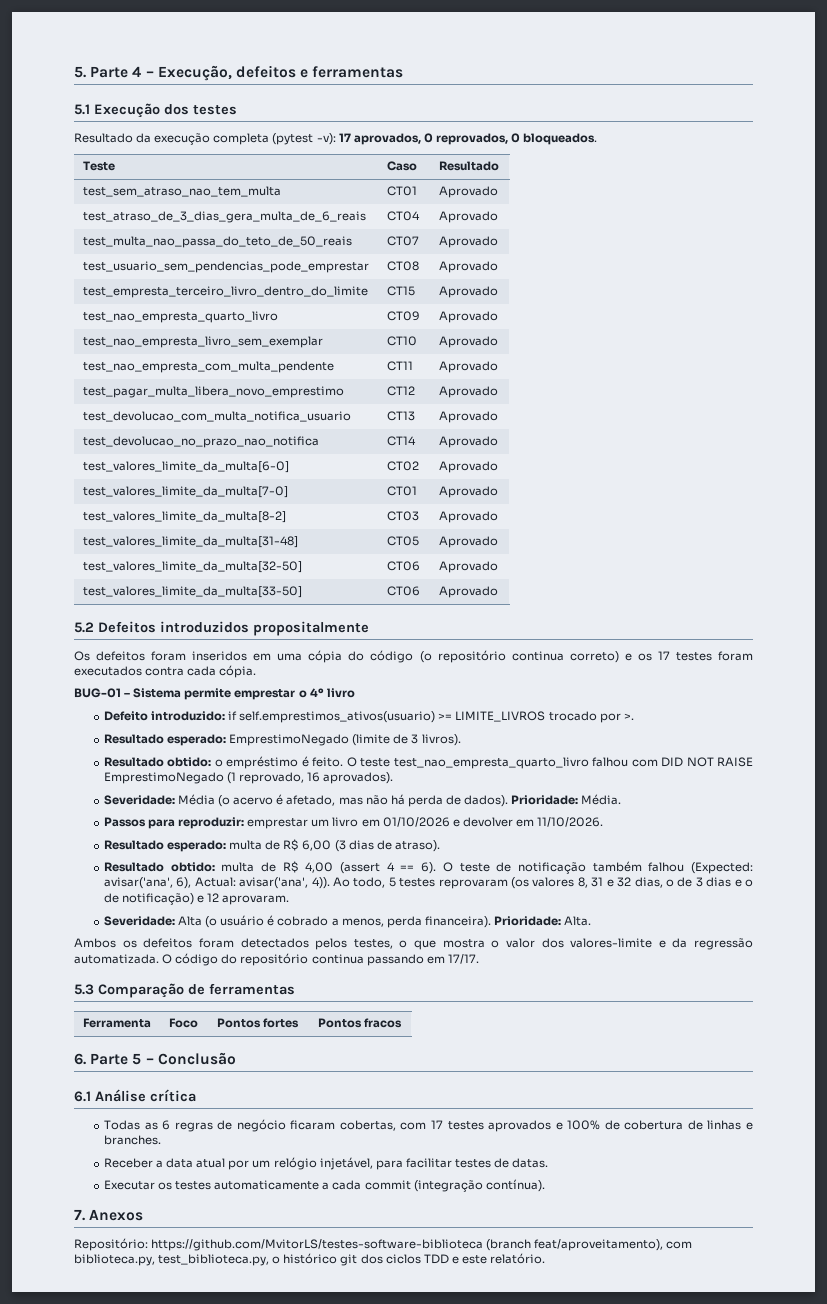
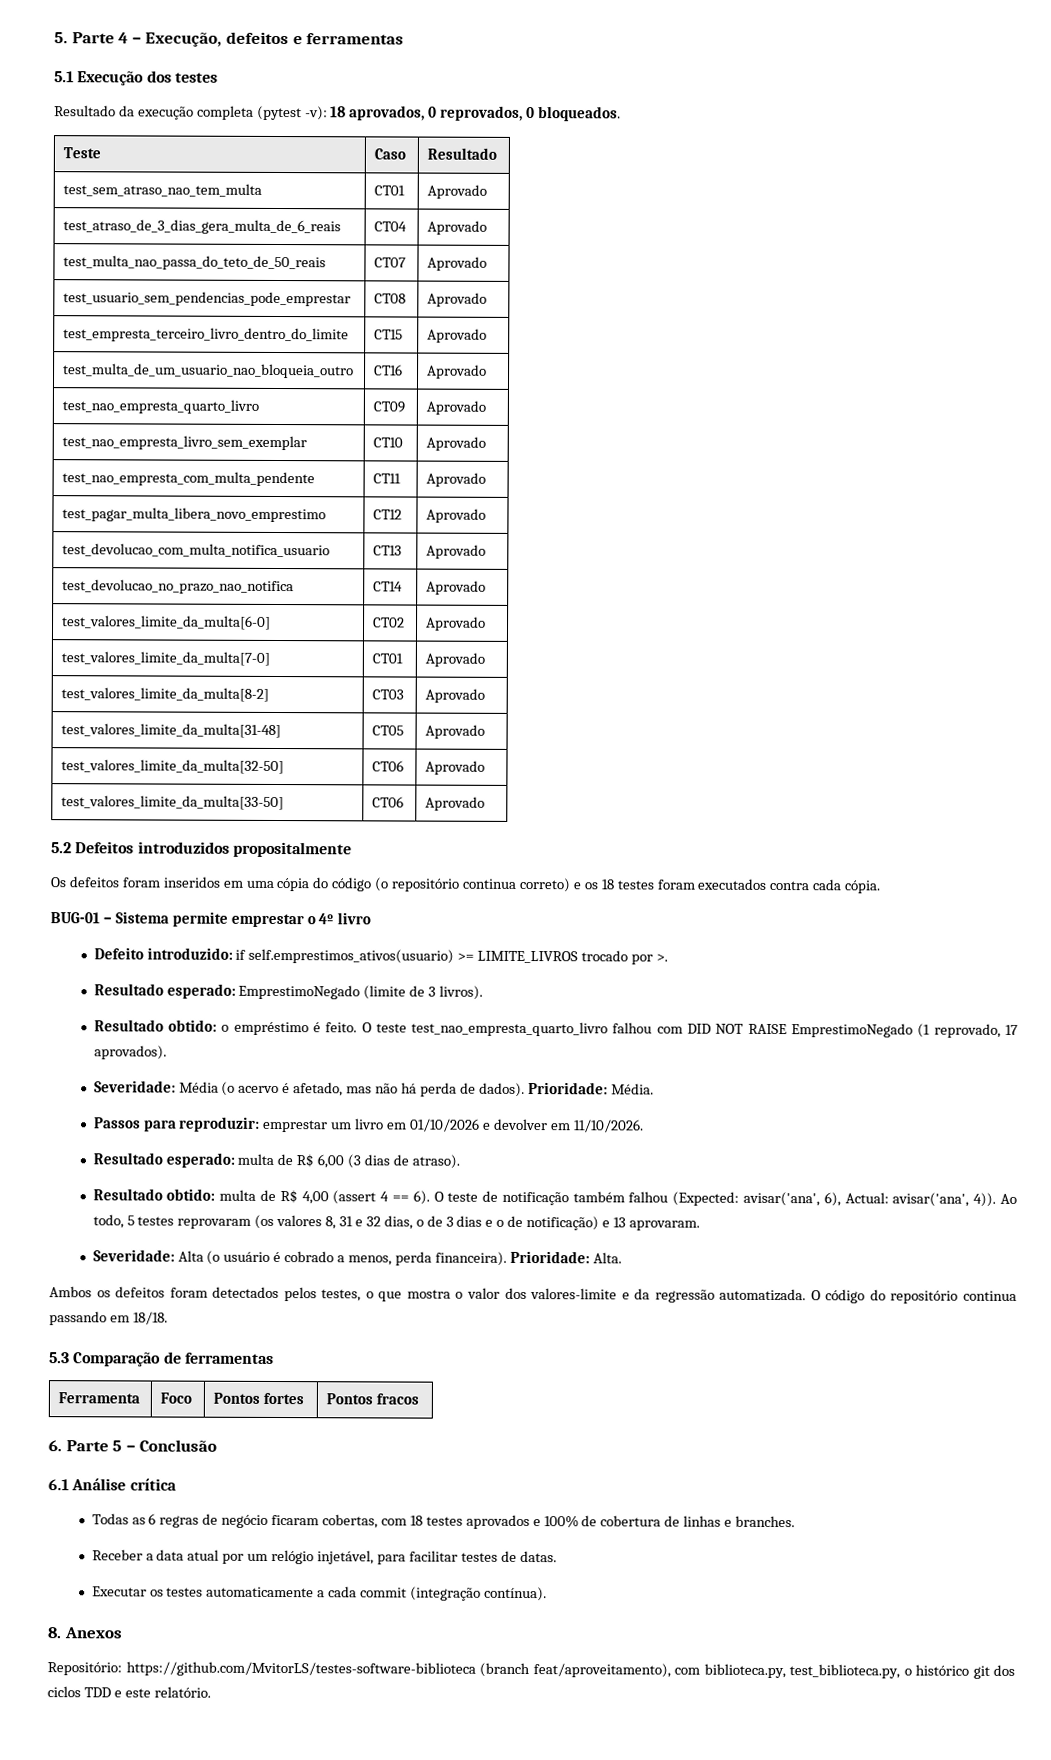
[338,133,351,142] 17 -> [330,106,347,118] 18
(498, 292) none -> [63,363,355,379] [374,364,404,376] [427,364,488,379] // test_multa_de_um_usuario_nao_bloqueia_outro | CT16 | Aprovado
[657,651,670,660] 17 -> [600,879,615,890] 18
[307,772,321,782] 16 -> [1005,1024,1019,1035] 17
[207,893,220,902] 12 -> [612,1217,626,1228] 13
[447,954,479,964] 17/17. -> [132,1311,168,1325] 18/18.
[430,1120,443,1129] 17 -> [409,1515,423,1526] 18
[74,1209,85,1221] 7. -> [47,1627,61,1639] 8.

